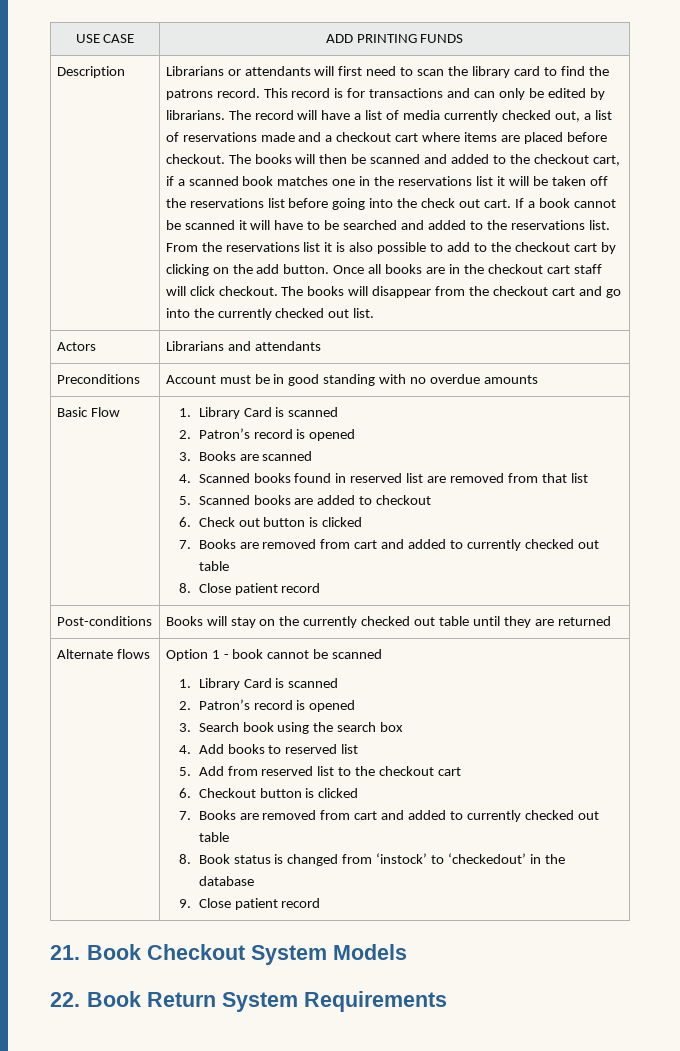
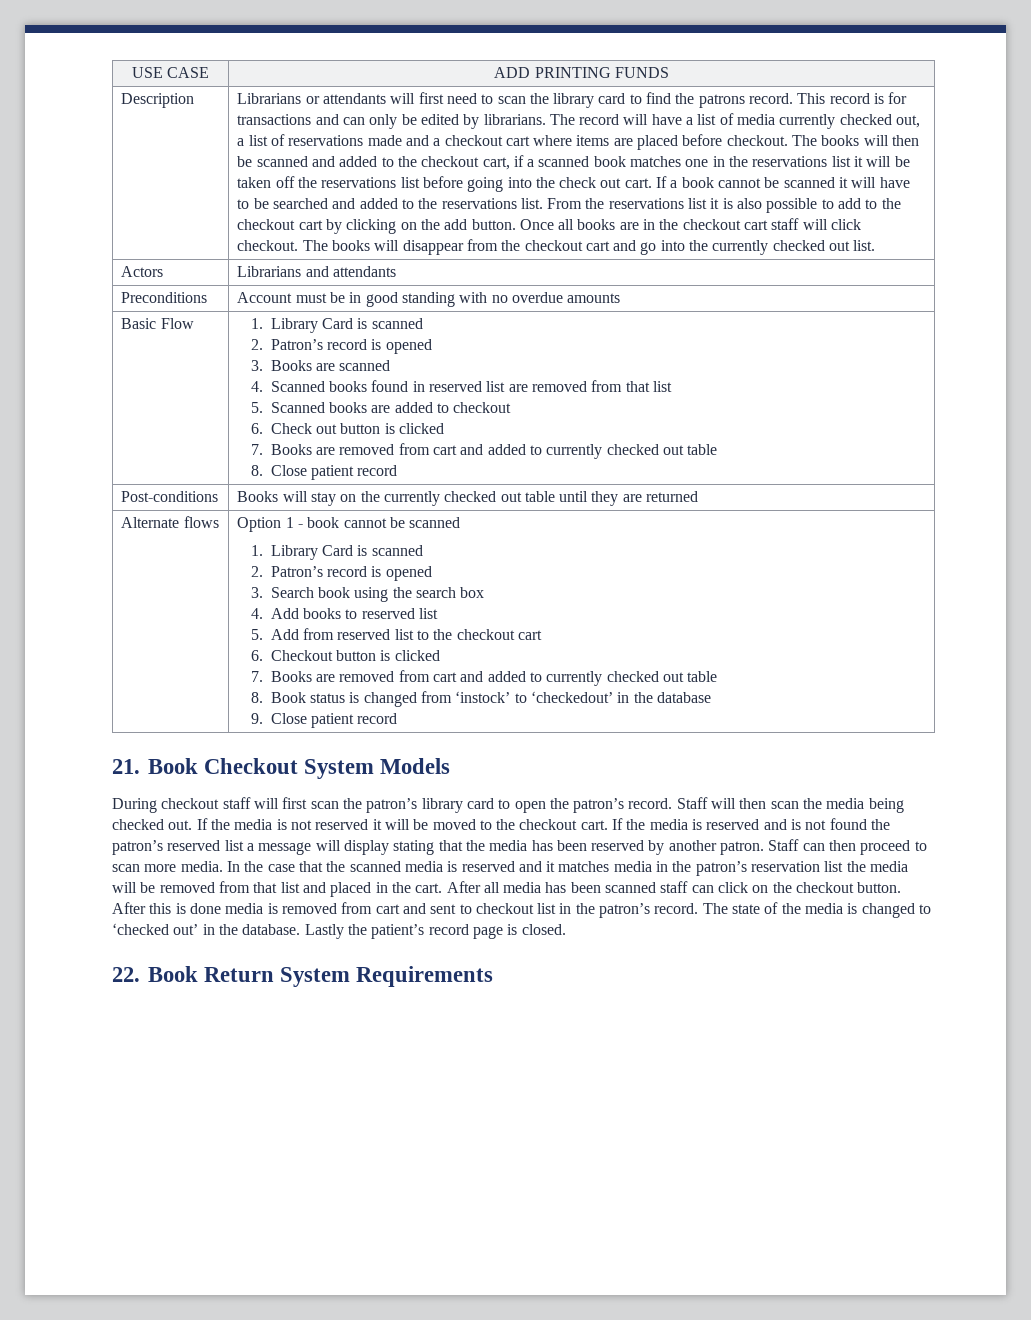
(408, 952) none -> [112,797,904,813] [112,818,891,830] [112,839,927,855] [112,861,909,876] [112,881,902,897] [112,902,932,918] [112,923,566,939] // During checkout staff will first scan the patron’s library card to open the patron’s record. Staff will then scan the media being checked out. If the media is not reserved it will be moved to the checkout cart. If the media is reserved and is not found the patron’s reserved list a message will display stating that the media has been reserved by another patron. Staff can then proceed to scan more media. In the case that the scanned media is reserved and it matches media in the patron’s reservation list the media will be removed from that list and placed in the cart. After all media has been scanned staff can click on the checkout button. After this is done media is removed from cart and sent to checkout list in the patron’s record. The state of the media is changed to ‘checked out’ in the database. Lastly the patient’s record page is closed.

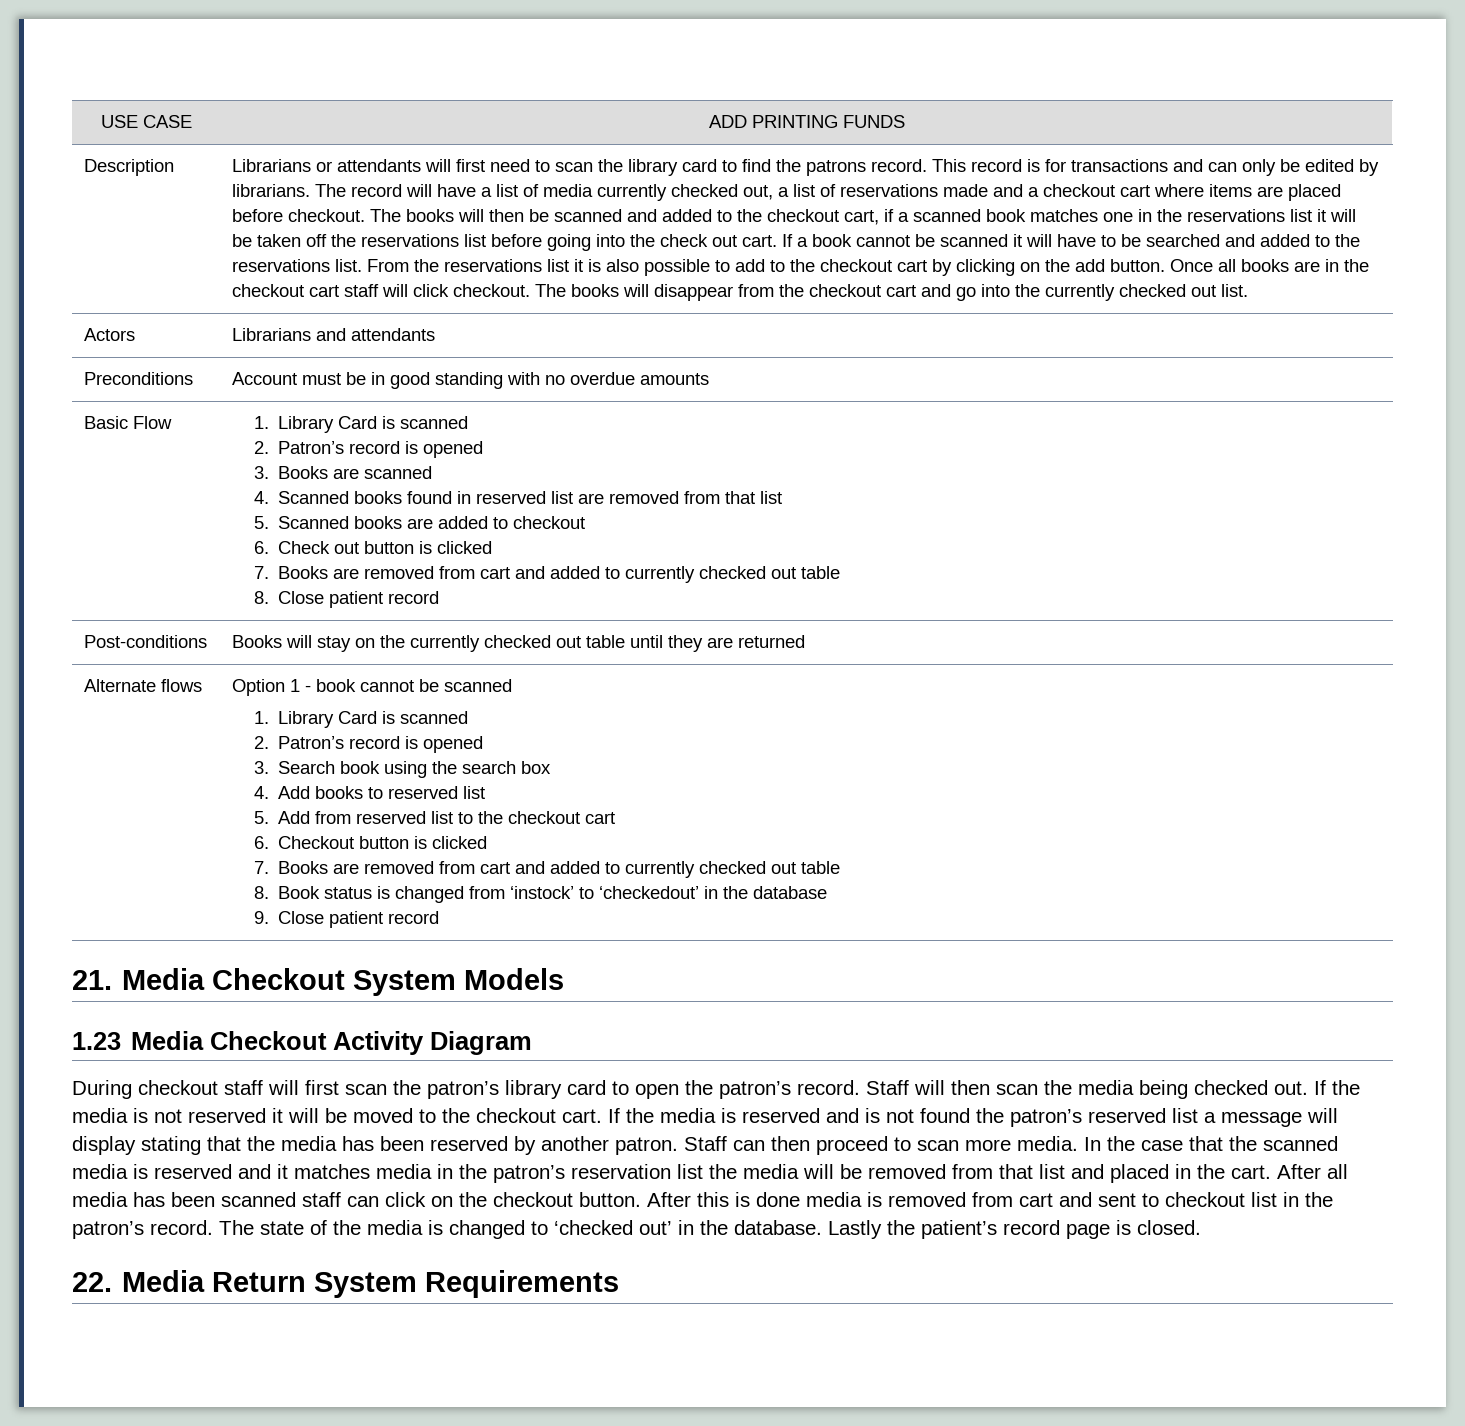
[148,758,198,774] Book -> [122,968,206,990] Media
(451, 766) none -> [72,1031,533,1055] // 1.23 Media Checkout Activity Diagram
[148,966,198,982] Book -> [122,1270,206,1292] Media

